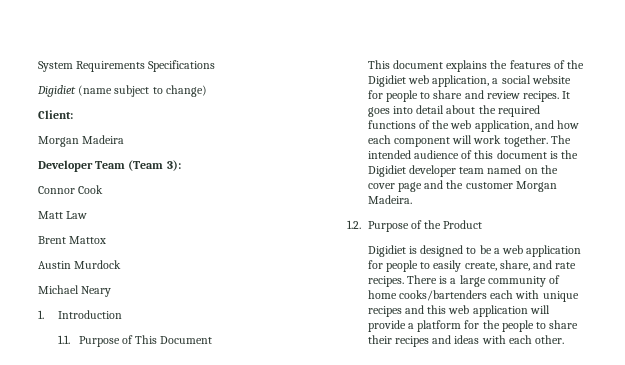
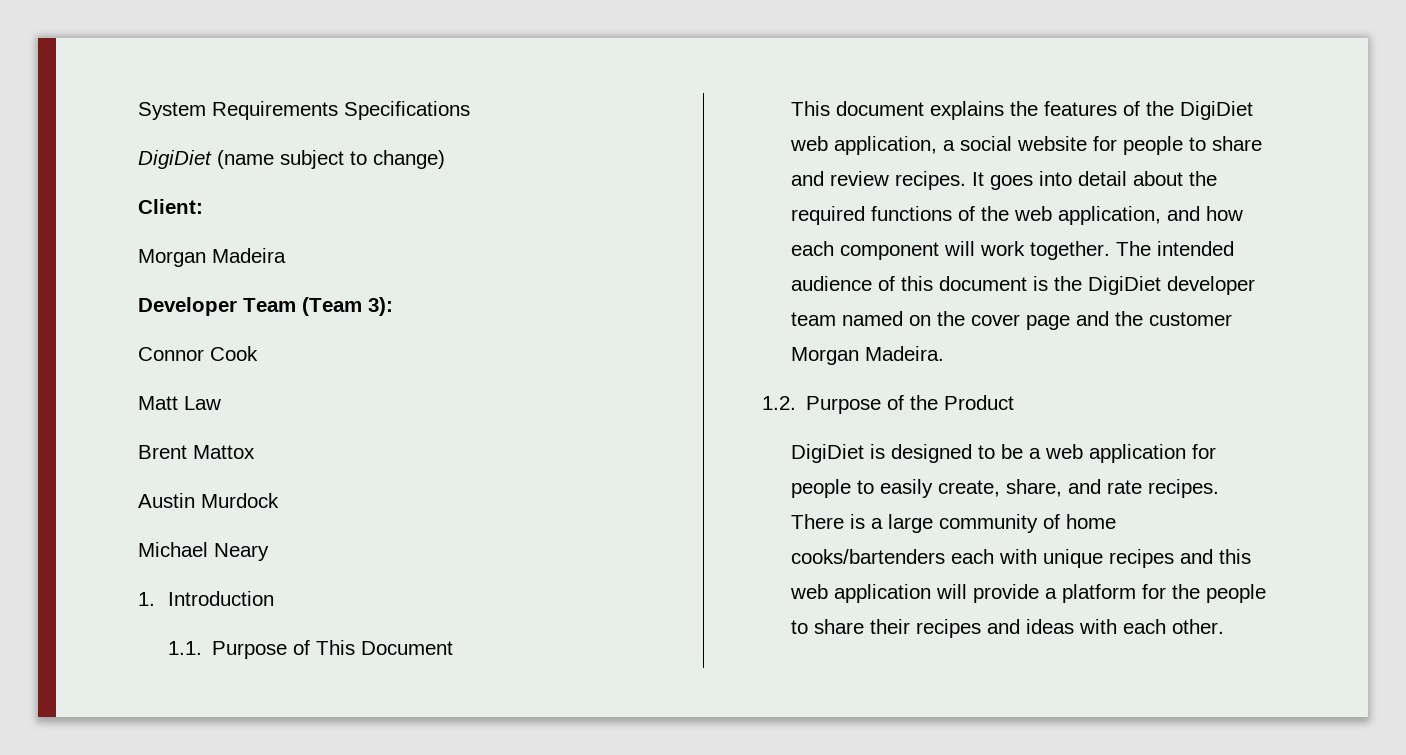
[37,85,76,97] Digidiet -> [138,150,212,169] DigiDiet
[367,75,406,87] Digidiet -> [1180,101,1254,120] DigiDiet
[367,165,406,177] Digidiet -> [1088,276,1162,295] DigiDiet
[367,245,406,257] Digidiet -> [791,444,865,463] DigiDiet

